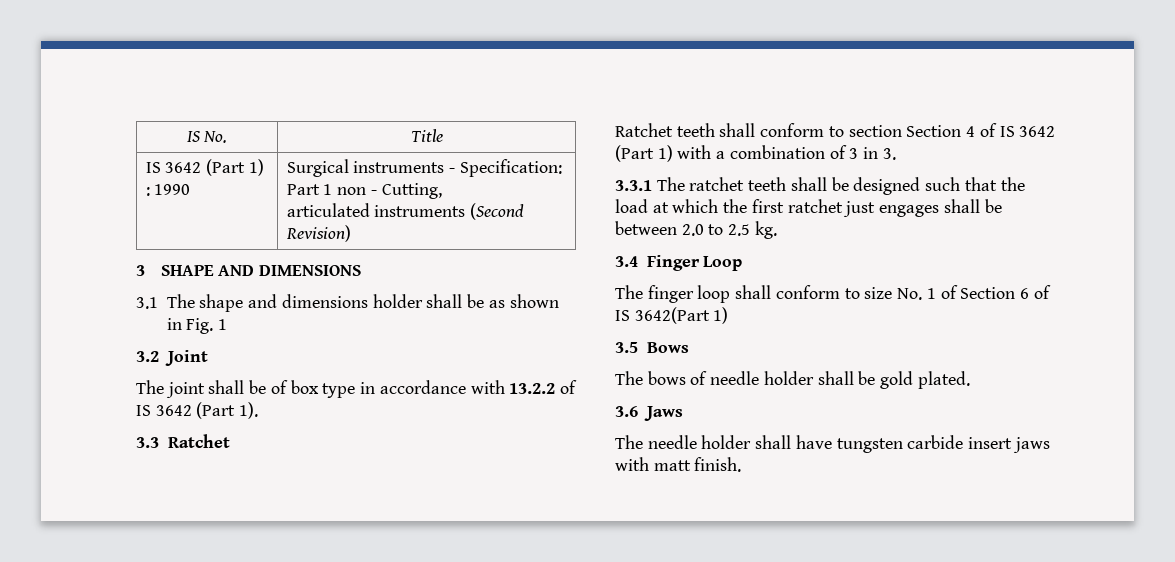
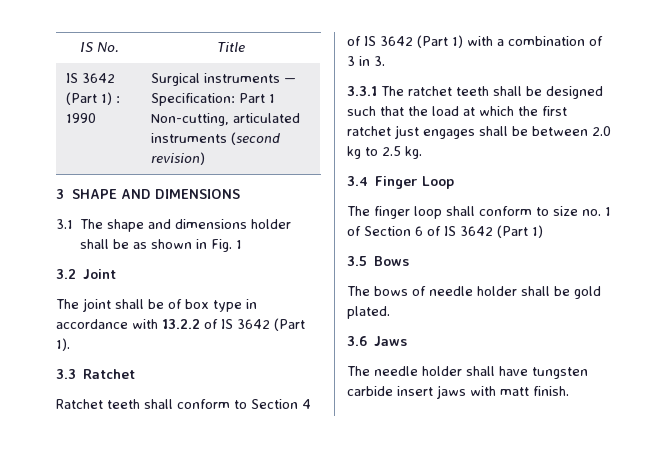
[449,168,456,173] - -> [284,78,297,83] —
[337,183,442,199] [286,203,525,220] [285,225,351,242] non - Cutting, // articulated instruments (Second Revision) -> [151,113,301,126] [151,132,281,145] [151,152,206,165] Non-cutting, articulated instruments (second revision)
[848,125,902,137] section -> (247, 404) none
(704, 230) none -> [347,146,361,159] kg
[897,288,923,300] No. -> [582,209,601,216] no.
[634,307,710,324] 3642(Part -> [460,225,528,238] 3642 (Part

